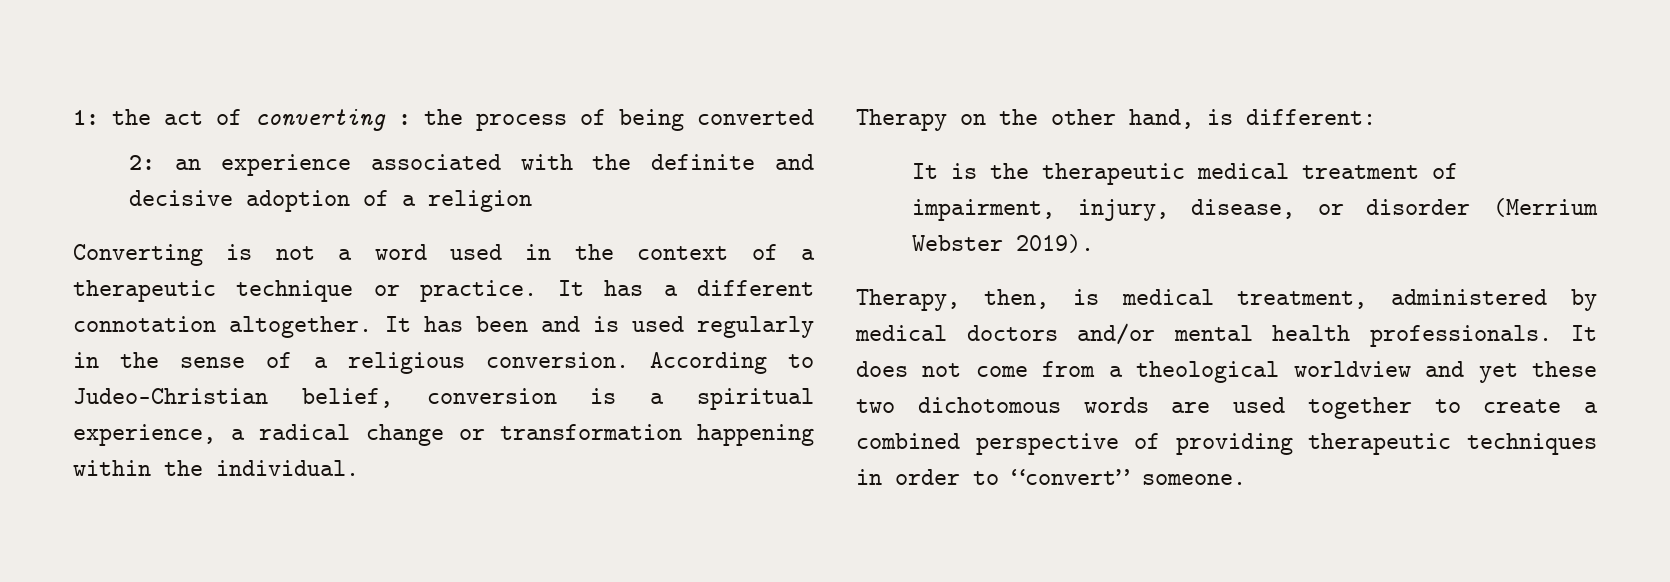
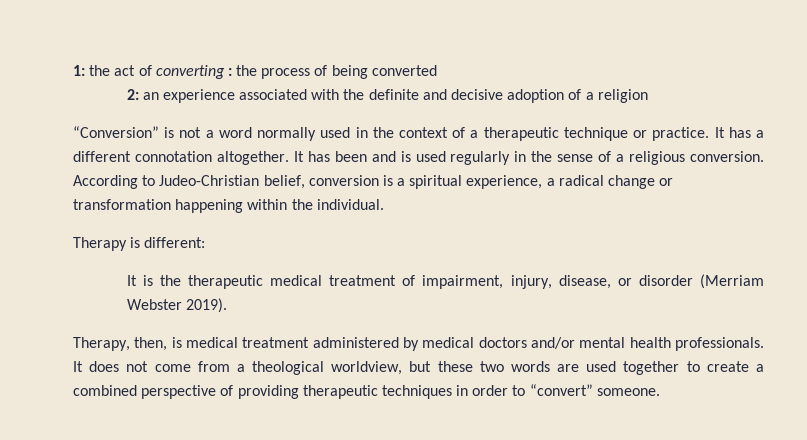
[73,244,203,266] Converting -> [73,126,159,138] “Conversion”
(427, 252) none -> [257,127,317,141] normally
[960,109,1194,129] on the other hand, -> (127, 244) none
[1493,198,1598,217] (Merrium -> [700,274,764,289] (Merriam
[1237,291,1368,309] treatment, -> [242,337,310,348] treatment
[1293,361,1518,383] worldview and yet -> [331,361,432,375] worldview, but
[917,397,1061,413] dichotomous -> (504, 366) none

